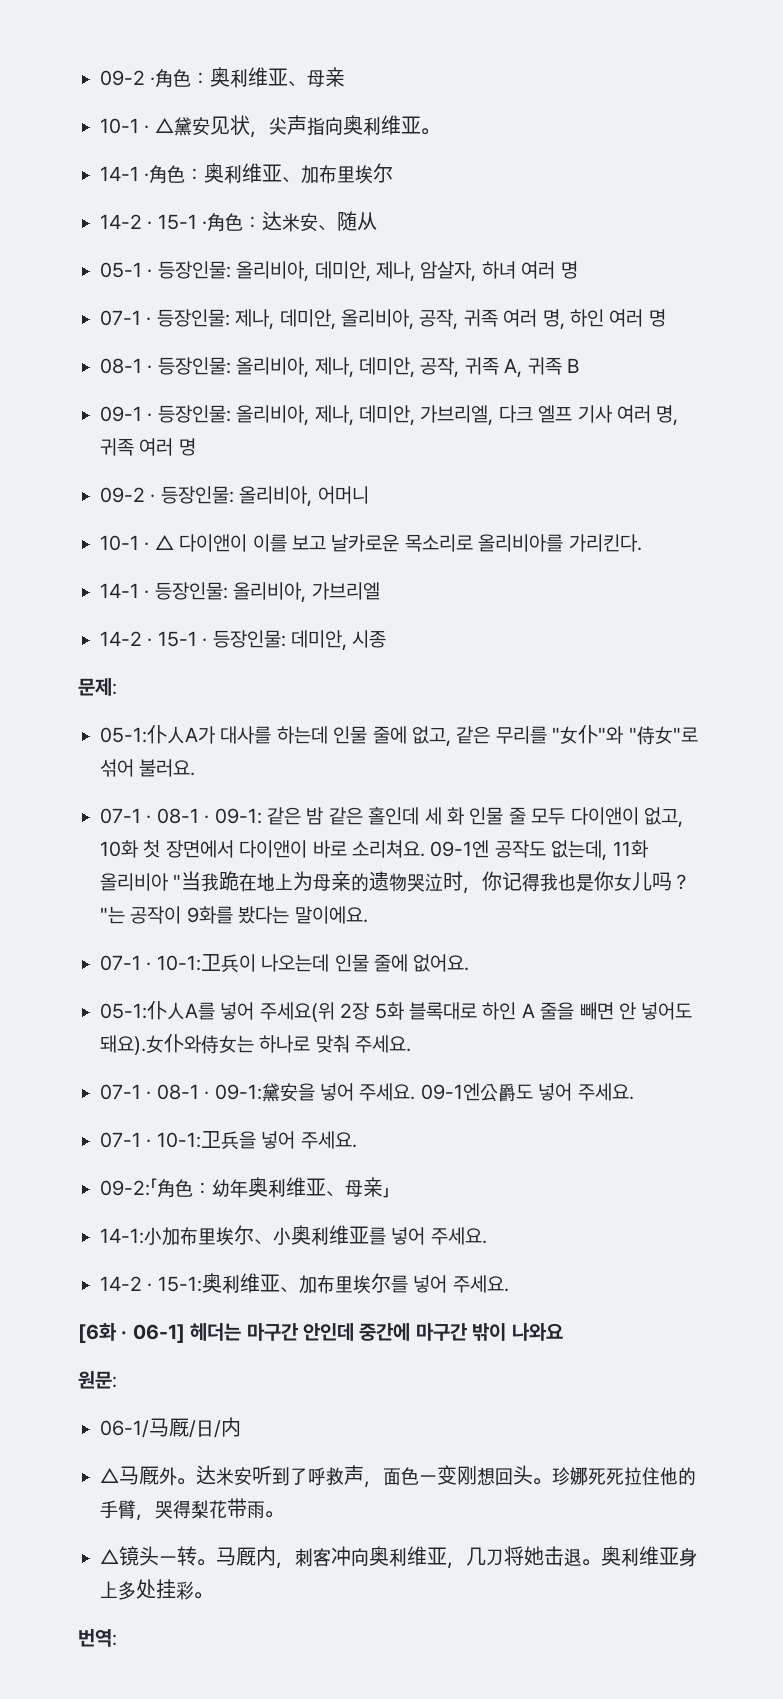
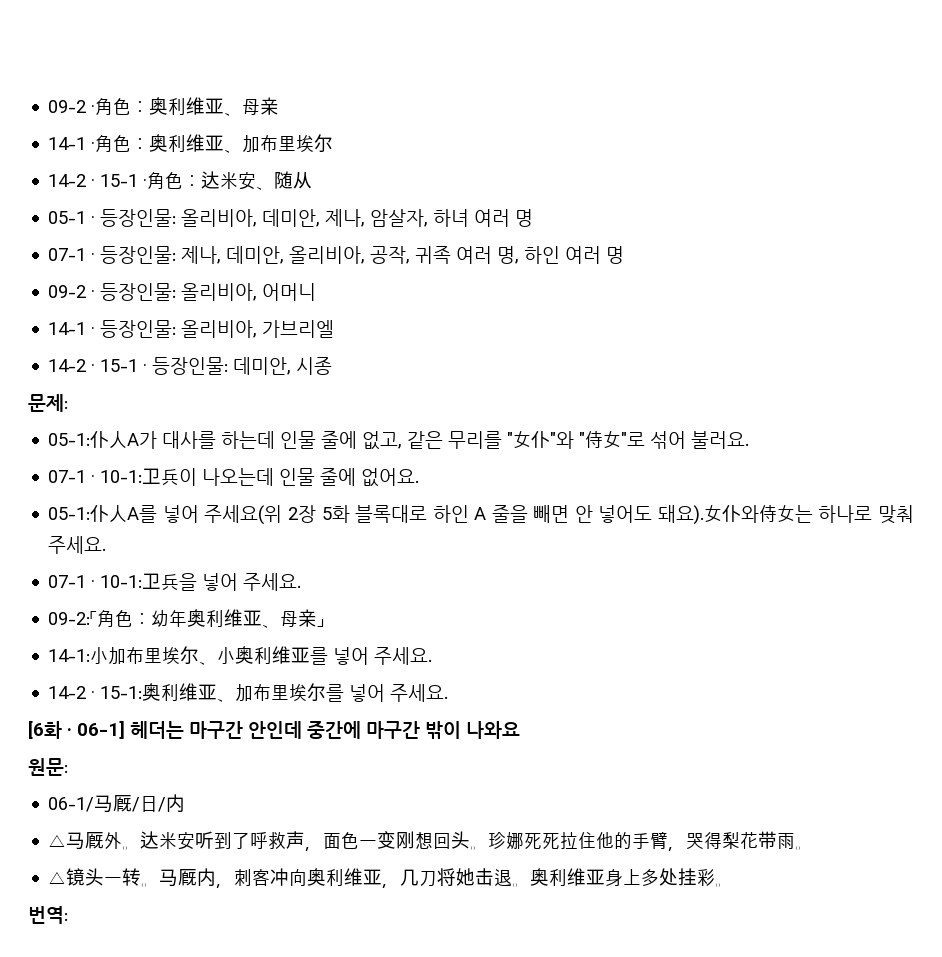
[100,115,440,138] // 10-1 · △黛安见状，尖声指向奥利维亚。 -> (280, 106) none
[100,357,579,378] [100,405,679,426] [100,438,196,456] // 08-1 · 등장인물: 올리비아, 제나, 데미안, 공작, 귀족 A, 귀족 B // 09-1 · 등장인물: 올리비아, 제나, 데미안, 가브리엘, 다크 엘프 기사 여러 명, 귀족 여러 명 -> (625, 255) none
[100,534,642,552] // 10-1 · △ 다이앤이 이를 보고 날카로운 목소리로 올리비아를 가리킨다. -> (317, 292) none
[100,806,683,828] [100,840,648,861] [100,871,692,894] [100,906,368,924] // 07-1 · 08-1 · 09-1: 같은 밤 같은 홀인데 세 화 인물 줄 모두 다이앤이 없고, 10화 첫 장면에서 다이앤이 바로 소리쳐요. 09-1엔 공작도 없는데, 11화 올리비아 "当我跪在地上为母亲的遗物哭泣时，你记得我也是你女儿吗？"는 공작이 9화를 봤다는 말이에요. -> (750, 440) none
[100,1083,634,1102] // 07-1 · 08-1 · 09-1:黛安을 넣어 주세요. 09-1엔公爵도 넣어 주세요. -> (107, 545) none

